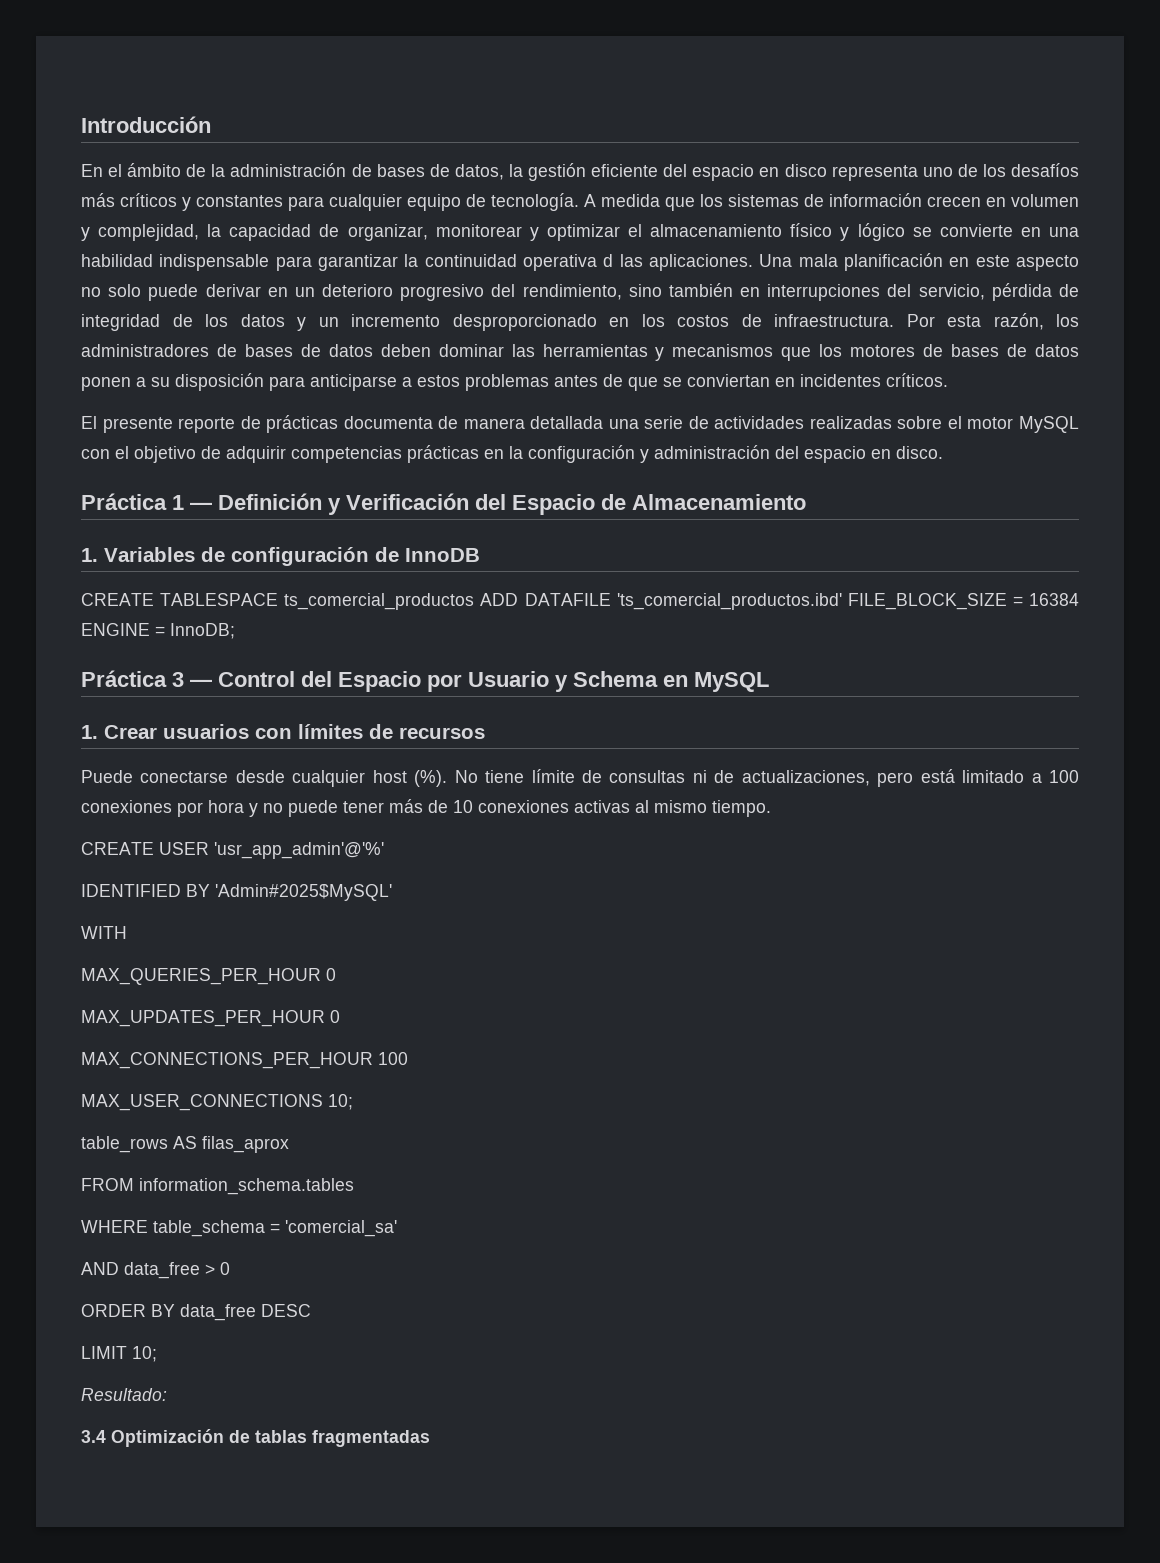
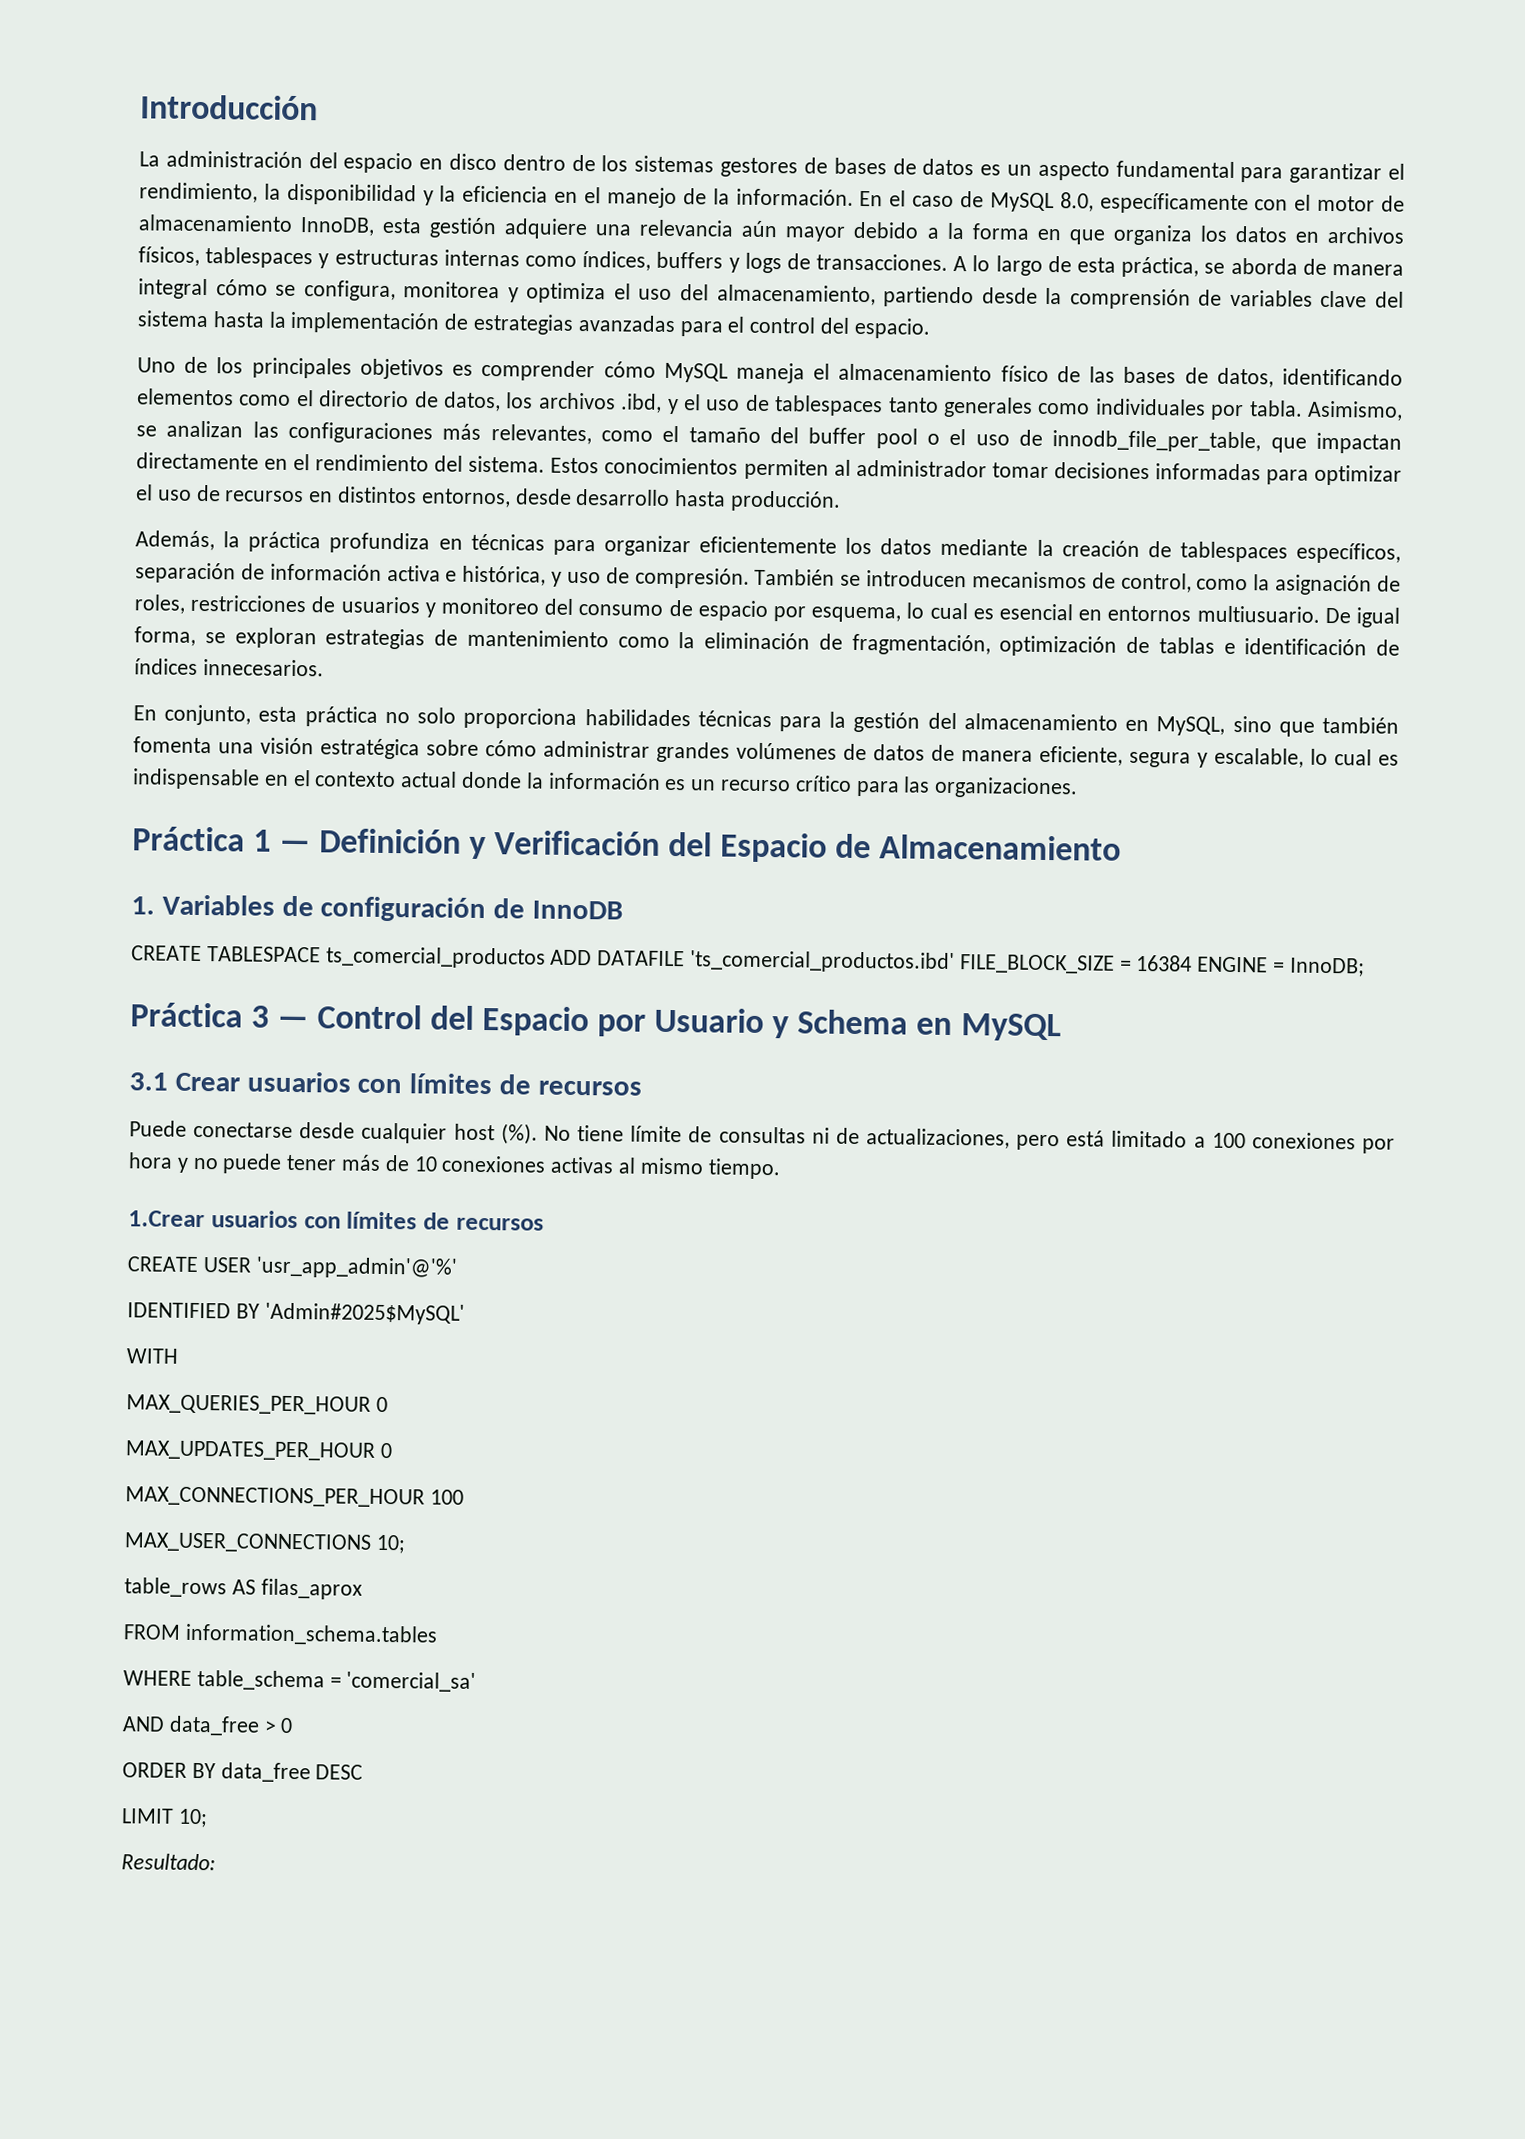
[81,163,1079,181] [81,193,1079,211] [81,223,1079,241] [81,253,1080,271] [81,283,1079,301] [81,313,1079,331] [81,344,1080,361] [81,373,948,391] [81,415,1079,433] [81,445,943,463] En el ámbito de la administración de bases de datos, la gestión eficiente del espacio en disco representa uno de los desafíos más críticos y constantes para cualquier equipo de tecnología. A medida que los sistemas de información crecen en volumen y complejidad, la capacidad de organizar, monitorear y optimizar el almacenamiento físico y lógico se convierte en una habilidad indispensable para garantizar la continuidad operativa d las aplicaciones. Una mala planificación en este aspecto no solo puede derivar en un deterioro progresivo del rendimiento, sino también en interrupciones del servicio, pérdida de integridad de los datos y un incremento desproporcionado en los costos de infraestructura. Por esta razón, los administradores de bases de datos deben dominar las herramientas y mecanismos que los motores de bases de datos ponen a su disposición para anticiparse a estos problemas antes de que se conviertan en incidentes críticos. // El presente reporte de prácticas documenta de manera detallada una serie de actividades realizadas sobre el motor MySQL con el objetivo de adquirir competencias prácticas en la configuración y administración del espacio en disco. -> [139,150,1406,184] [139,182,1405,215] [138,214,1404,246] [138,246,1404,278] [138,278,1405,310] [137,310,931,339] [137,356,1403,388] [137,388,1403,421] [136,420,1403,454] [136,452,1403,486] [136,484,842,512] [135,530,1401,564] [135,562,1402,596] [134,594,1401,628] [134,626,1400,657] [134,658,324,677] [133,704,1399,737] [133,736,1399,768] [132,768,1079,799] La administración del espacio en disco dentro de los sistemas gestores de bases de datos es un aspecto fundamental para garantizar el rendimiento, la disponibilidad y la eficiencia en el manejo de la información. En el caso de MySQL 8.0, específicamente con el motor de almacenamiento InnoDB, esta gestión adquiere una relevancia aún mayor debido a la forma en que organiza los datos en archivos físicos, tablespaces y estructuras internas como índices, buffers y logs de transacciones. A lo largo de esta práctica, se aborda de manera integral cómo se configura, monitorea y optimiza el uso del almacenamiento, partiendo desde la comprensión de variables clave del sistema hasta la implementación de estrategias avanzadas para el control del espacio. // Uno de los principales objetivos es comprender cómo MySQL maneja el almacenamiento físico de las bases de datos, identificando elementos como el directorio de datos, los archivos .ibd, y el uso de tablespaces tanto generales como individuales por tabla. Asimismo, se analizan las configuraciones más relevantes, como el tamaño del buffer pool o el uso de innodb_file_per_table, que impactan directamente en el rendimiento del sistema. Estos conocimientos permiten al administrador tomar decisiones informadas para optimizar el uso de recursos en distintos entornos, desde desarrollo hasta producción. // Además, la práctica profundiza en técnicas para organizar eficientemente los datos mediante la creación de tablespaces específicos, separación de información activa e histórica, y uso de compresión. También se introducen mecanismos de control, como la asignación de roles, restricciones de usuarios y monitoreo del consumo de espacio por esquema, lo cual es esencial en entornos multiusuario. De igual forma, se exploran estrategias de mantenimiento como la eliminación de fragmentación, optimización de tablas e identificación de índices innecesarios. // En conjunto, esta práctica no solo proporciona habilidades técnicas para la gestión del almacenamiento en MySQL, sino que también fomenta una visión estratégica sobre cómo administrar grandes volúmenes de datos de manera eficiente, segura y escalable, lo cual es indispensable en el contexto actual donde la información es un recurso crítico para las organizaciones.
[81,725,98,739] 1. -> [129,1072,168,1091] 3.1
(771, 808) none -> [128,1210,544,1231] // 1.Crear usuarios con límites de recursos
[81,1429,430,1447] // 3.4 Optimización de tablas fragmentadas -> (216, 1862) none

